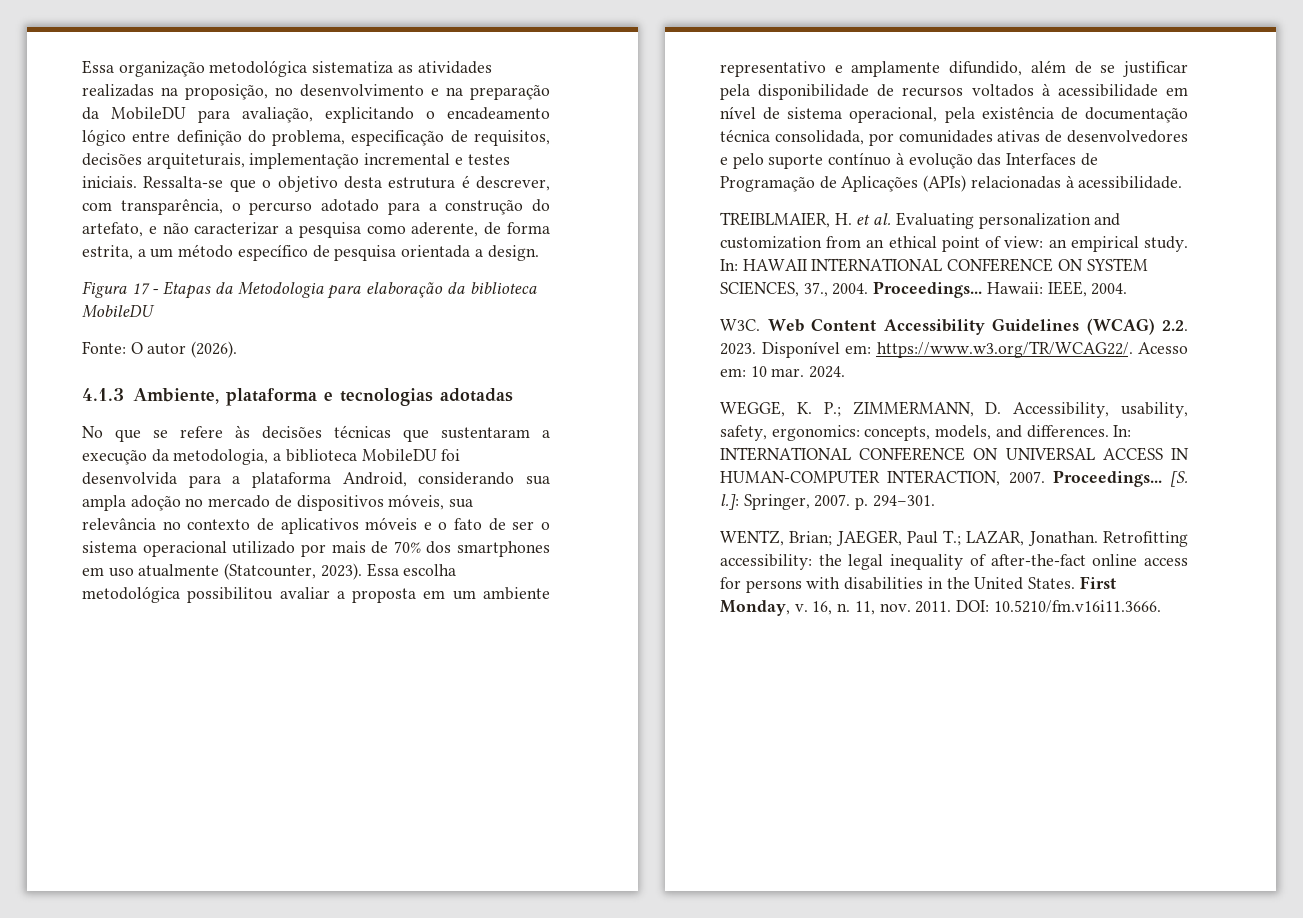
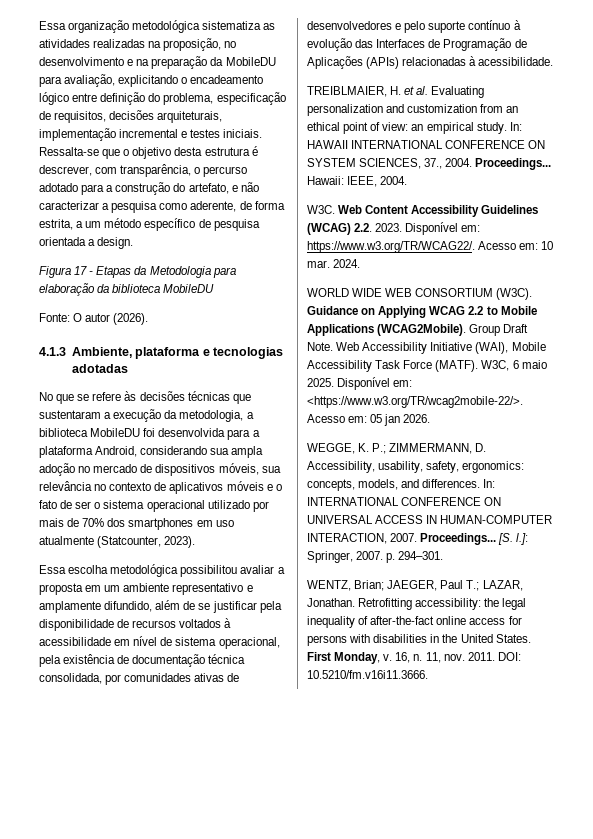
(362, 571) none -> (196, 542) //
(846, 372) none -> [307,288,533,300] [307,306,537,318] [307,324,529,336] [307,342,546,354] [307,360,547,372] [307,377,413,390] [307,396,523,408] [307,414,431,426] // WORLD WIDE WEB CONSORTIUM (W3C). Guidance on Applying WCAG 2.2 to Mobile Applications (WCAG2Mobile). Group Draft Note. Web Accessibility Initiative (WAI), Mobile Accessibility Task Force (MATF). W3C, 6 maio 2025. Disponível em: <https://www.w3.org/TR/wcag2mobile-22/>. Acesso em: 05 jan 2026.

